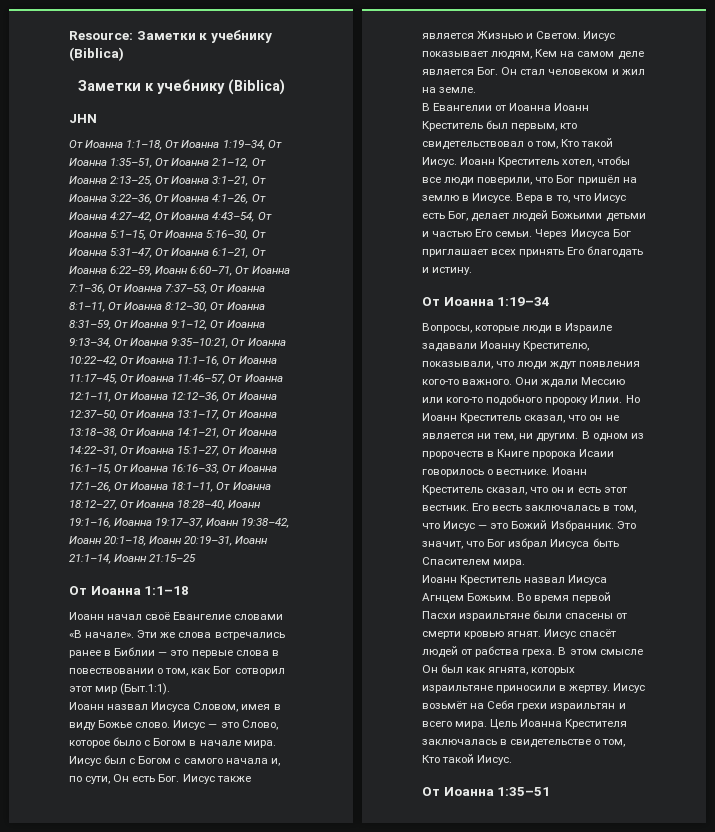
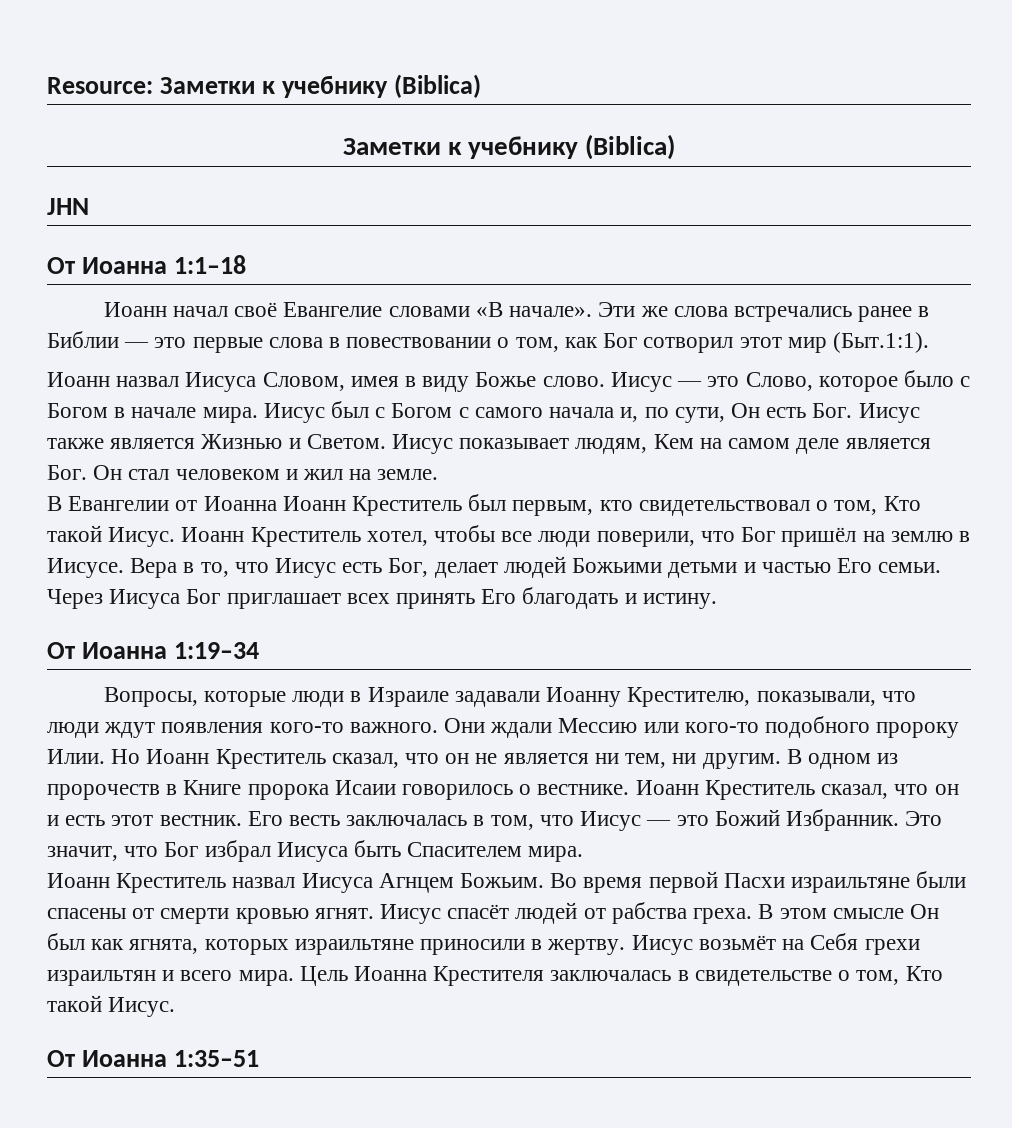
[69,140,282,150] [69,158,266,168] [69,176,266,186] [69,194,266,204] [69,212,272,222] [69,230,266,240] [69,248,266,258] [69,266,290,276] [69,284,265,294] [69,302,265,312] [69,320,265,330] [69,338,286,348] [69,356,277,366] [69,374,283,384] [69,392,277,402] [69,410,277,420] [69,428,277,438] [69,446,277,456] [69,464,277,474] [69,482,271,492] [69,500,262,510] [69,518,290,528] [69,536,269,546] [69,554,197,564] // От Иоанна 1:1–18, От Иоанна 1:19–34, От Иоанна 1:35–51, От Иоанна 2:1–12, От Иоанна 2:13–25, От Иоанна 3:1–21, От Иоанна 3:22–36, От Иоанна 4:1–26, От Иоанна 4:27–42, От Иоанна 4:43–54, От Иоанна 5:1–15, От Иоанна 5:16–30, От Иоанна 5:31–47, От Иоанна 6:1–21, От Иоанна 6:22–59, Иоанн 6:60–71, От Иоанна 7:1–36, От Иоанна 7:37–53, От Иоанна 8:1–11, От Иоанна 8:12–30, От Иоанна 8:31–59, От Иоанна 9:1–12, От Иоанна 9:13–34, От Иоанна 9:35–10:21, От Иоанна 10:22–42, От Иоанна 11:1–16, От Иоанна 11:17–45, От Иоанна 11:46–57, От Иоанна 12:1–11, От Иоанна 12:12–36, От Иоанна 12:37–50, От Иоанна 13:1–17, От Иоанна 13:18–38, От Иоанна 14:1–21, От Иоанна 14:22–31, От Иоанна 15:1–27, От Иоанна 16:1–15, От Иоанна 16:16–33, От Иоанна 17:1–26, От Иоанна 18:1–11, От Иоанна 18:12–27, От Иоанна 18:28–40, Иоанн 19:1–16, Иоанна 19:17–37, Иоанн 19:38–42, Иоанн 20:1–18, Иоанн 20:19–31, Иоанн 21:1–14, Иоанн 21:15–25 -> (89, 206) none

